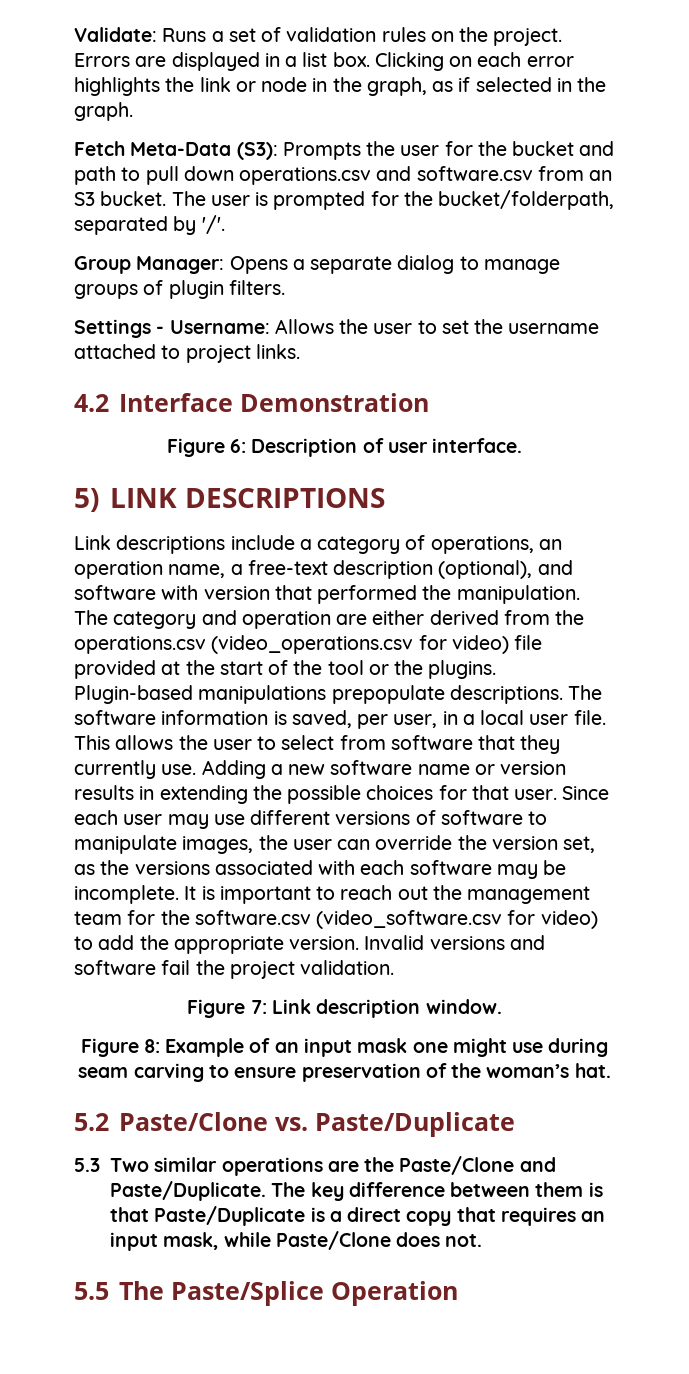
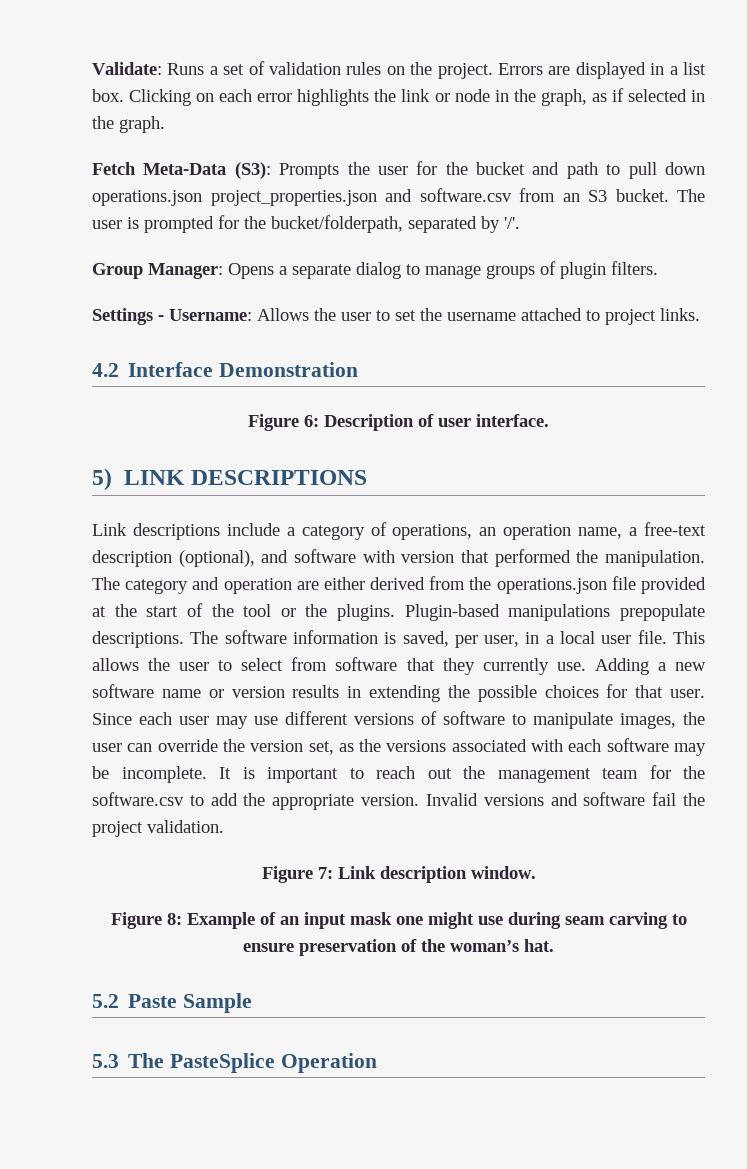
[239,167,372,185] operations.csv -> [92,190,377,206] operations.json project_properties.json
[74,635,509,654] operations.csv (video_operations.csv for video) -> [496,578,607,594] operations.json
[316,910,598,929] (video_software.csv for video) -> (184, 799) none
[118,1112,515,1137] [74,1156,556,1176] [110,1181,603,1201] [110,1206,606,1226] [110,1231,483,1251] [74,1281,324,1306] Paste/Clone vs. Paste/Duplicate // 5.3 Two similar operations are the Paste/Clone and Paste/Duplicate. The key difference between them is that Paste/Duplicate is a direct copy that requires an input mask, while Paste/Clone does not. // 5.5 The Paste/Splice -> [128,993,253,1013] [92,1053,276,1073] Paste Sample // 5.3 The PasteSplice

